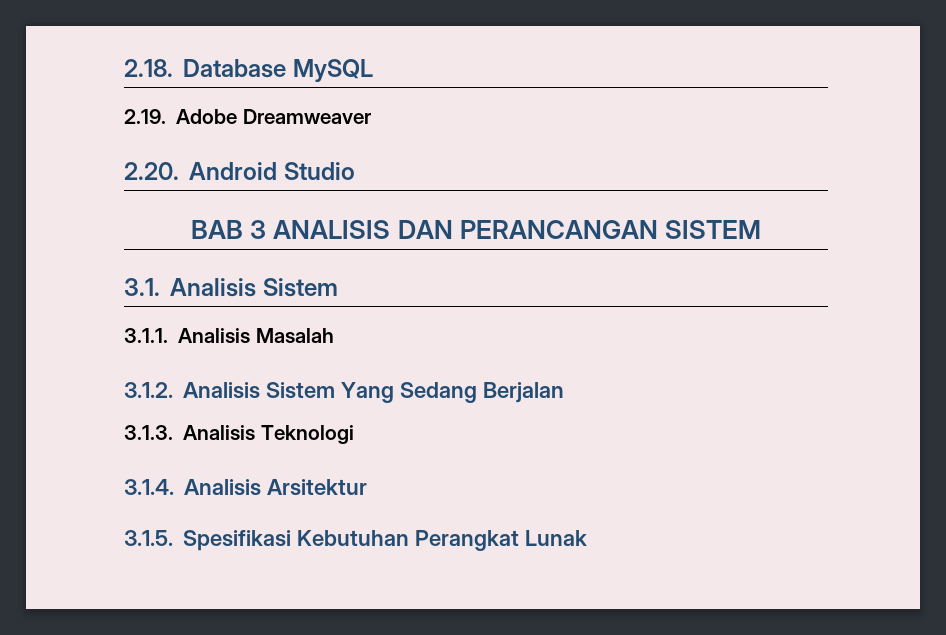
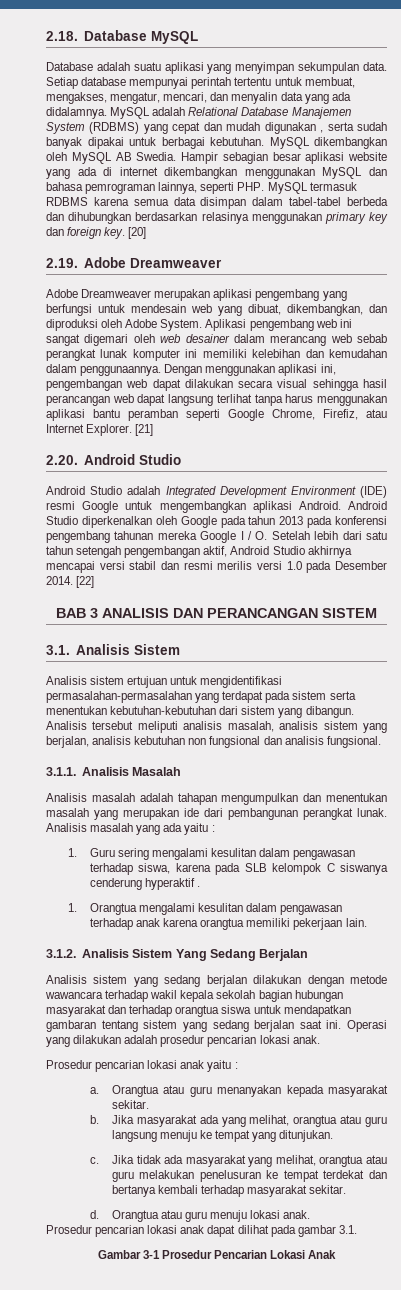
[124,109,371,124] [124,162,355,180] 2.19. Adobe Dreamweaver // 2.20. Android Studio -> [46,62,387,74] [46,77,355,89] [46,92,351,104] [46,107,351,119] [46,122,388,134] [46,137,387,149] [46,152,387,164] [46,167,387,179] [46,182,357,194] [46,197,388,209] [46,212,388,224] [46,227,147,239] [46,257,222,268] [46,289,347,301] [46,304,387,316] [46,319,352,331] [46,334,387,346] [46,349,387,361] [46,364,336,376] [46,379,387,391] [46,394,387,406] [46,409,387,421] [46,424,154,436] [46,454,181,465] [46,486,387,498] [46,501,387,513] [46,516,387,528] [46,531,387,543] [46,546,352,558] [46,561,387,573] [46,576,95,588] Database adalah suatu aplikasi yang menyimpan sekumpulan data. Setiap database mempunyai perintah tertentu untuk membuat, mengakses, mengatur, mencari, dan menyalin data yang ada didalamnya. MySQL adalah Relational Database Manajemen System (RDBMS) yang cepat dan mudah digunakan , serta sudah banyak dipakai untuk berbagai kebutuhan. MySQL dikembangkan oleh MySQL AB Swedia. Hampir sebagian besar aplikasi website yang ada di internet dikembangkan menggunakan MySQL dan bahasa pemrograman lainnya, seperti PHP. MySQL termasuk RDBMS karena semua data disimpan dalam tabel-tabel berbeda dan dihubungkan berdasarkan relasinya menggunakan primary key dan foreign key. [20] // 2.19. Adobe Dreamweaver // Adobe Dreamweaver merupakan aplikasi pengembang yang berfungsi untuk mendesain web yang dibuat, dikembangkan, dan diproduksi oleh Adobe System. Aplikasi pengembang web ini sangat digemari oleh web desainer dalam merancang web sebab perangkat lunak komputer ini memiliki kelebihan dan kemudahan dalam penggunaannya. Dengan menggunakan aplikasi ini, pengembangan web dapat dilakukan secara visual sehingga hasil perancangan web dapat langsung terlihat tanpa harus menggunakan aplikasi bantu peramban seperti Google Chrome, Firefiz, atau Internet Explorer. [21] // 2.20. Android Studio // Android Studio adalah Integrated Development Environment (IDE) resmi Google untuk mengembangkan aplikasi Android. Android Studio diperkenalkan oleh Google pada tahun 2013 pada konferensi pengembang tahunan mereka Google I / O. Setelah lebih dari satu tahun setengah pengembangan aktif, Android Studio akhirnya mencapai versi stabil dan resmi merilis versi 1.0 pada Desember 2014. [22]
[124,328,334,343] 3.1.1. Analisis Masalah -> [46,676,283,688] [46,691,356,703] [46,706,354,718] [46,721,387,733] [46,736,381,748] [46,767,182,776] [46,793,387,805] [46,808,387,820] [46,823,215,835] [67,848,356,860] [89,863,388,875] [89,878,201,890] [67,903,343,915] [89,918,367,930] Analisis sistem ertujuan untuk mengidentifikasi permasalahan-permasalahan yang terdapat pada sistem serta menentukan kebutuhan-kebutuhan dari sistem yang dibangun. Analisis tersebut meliputi analisis masalah, analisis sistem yang berjalan, analisis kebutuhan non fungsional dan analisis fungsional. // 3.1.1. Analisis Masalah // Analisis masalah adalah tahapan mengumpulkan dan menentukan masalah yang merupakan ide dari pembangunan perangkat lunak. Analisis masalah yang ada yaitu : // 1. Guru sering mengalami kesulitan dalam pengawasan terhadap siswa, karena pada SLB kelompok C siswanya cenderung hyperaktif . // 1. Orangtua mengalami kesulitan dalam pengawasan terhadap anak karena orangtua memiliki pekerjaan lain.
[124,425,354,444] [124,479,368,496] [124,530,588,551] 3.1.3. Analisis Teknologi // 3.1.4. Analisis Arsitektur // 3.1.5. Spesifikasi Kebutuhan Perangkat Lunak -> [46,975,387,987] [45,990,343,1002] [46,1005,351,1017] [46,1020,387,1032] [46,1035,320,1047] [46,1060,238,1072] [89,1085,388,1097] [111,1100,149,1109] [89,1115,387,1127] [111,1130,334,1142] [89,1155,387,1167] [111,1170,387,1182] [111,1185,347,1197] [89,1210,311,1222] [46,1225,357,1237] [97,1250,337,1259] Analisis sistem yang sedang berjalan dilakukan dengan metode wawancara terhadap wakil kepala sekolah bagian hubungan masyarakat dan terhadap orangtua siswa untuk mendapatkan gambaran tentang sistem yang sedang berjalan saat ini. Operasi yang dilakukan adalah prosedur pencarian lokasi anak. // Prosedur pencarian lokasi anak yaitu : // a. Orangtua atau guru menanyakan kepada masyarakat sekitar. // b. Jika masyarakat ada yang melihat, orangtua atau guru langsung menuju ke tempat yang ditunjukan. // c. Jika tidak ada masyarakat yang melihat, orangtua atau guru melakukan penelusuran ke tempat terdekat dan bertanya kembali terhadap masyarakat sekitar. // d. Orangtua atau guru menuju lokasi anak. // Prosedur pencarian lokasi anak dapat dilihat pada gambar 3.1. // Gambar 3-1 Prosedur Pencarian Lokasi Anak

